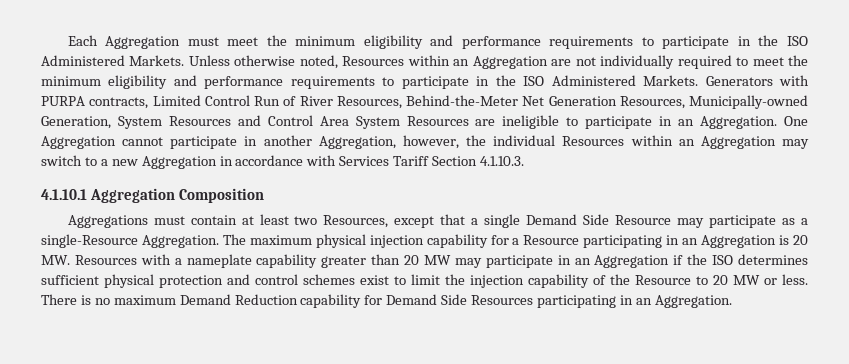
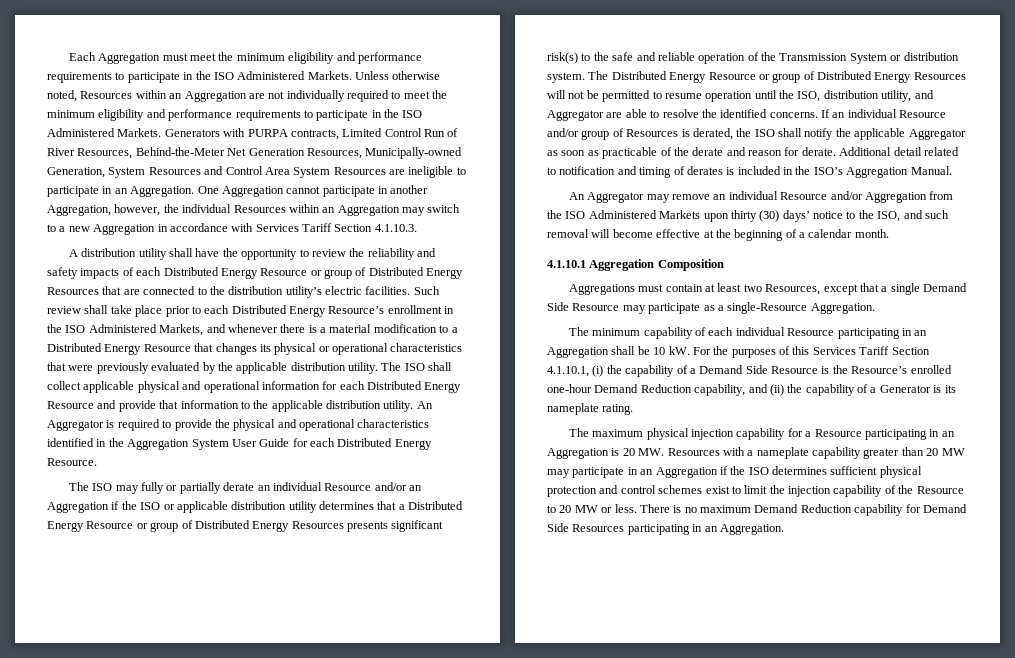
(525, 161) none -> [68,248,437,260] [47,267,464,279] [47,286,440,298] [47,305,455,317] [47,324,458,336] [47,343,463,355] [47,362,453,374] [47,381,462,393] [47,400,433,412] [47,419,430,431] [47,438,432,450] [47,458,97,466] [68,482,423,494] [47,501,464,513] [47,520,444,532] [547,52,959,64] [547,71,966,83] [547,90,934,102] [547,109,947,121] [547,128,966,140] [547,147,959,159] [547,166,952,178] [568,191,954,203] [547,210,949,222] [547,229,889,241] // A distribution utility shall have the opportunity to review the reliability and safety impacts of each Distributed Energy Resource or group of Distributed Energy Resources that are connected to the distribution utility’s electric facilities. Such review shall take place prior to each Distributed Energy Resource’s enrollment in the ISO Administered Markets, and whenever there is a material modification to a Distributed Energy Resource that changes its physical or operational characteristics that were previously evaluated by the applicable distribution utility. The ISO shall collect applicable physical and operational information for each Distributed Energy Resource and provide that information to the applicable distribution utility. An Aggregator is required to provide the physical and operational characteristics identified in the Aggregation System User Guide for each Distributed Energy Resource. // The ISO may fully or partially derate an individual Resource and/or an Aggregation if the ISO or applicable distribution utility determines that a Distributed Energy Resource or group of Distributed Energy Resources presents significant risk(s) to the safe and reliable operation of the Transmission System or distribution system. The Distributed Energy Resource or group of Distributed Energy Resources will not be permitted to resume operation until the ISO, distribution utility, and Aggregator are able to resolve the identified concerns. If an individual Resource and/or group of Resources is derated, the ISO shall notify the applicable Aggregator as soon as practicable of the derate and reason for derate. Additional detail related to notification and timing of derates is included in the ISO’s Aggregation Manual. // An Aggregator may remove an individual Resource and/or Aggregation from the ISO Administered Markets upon thirty (30) days’ notice to the ISO, and such removal will become effective at the beginning of a calendar month.
(219, 241) none -> [568,327,928,339] [547,346,930,358] [547,365,952,377] [547,384,956,396] [547,403,634,415] // The minimum capability of each individual Resource participating in an Aggregation shall be 10 kW. For the purposes of this Services Tariff Section 4.1.10.1, (i) the capability of a Demand Side Resource is the Resource’s enrolled one-hour Demand Reduction capability, and (ii) the capability of a Generator is its nameplate rating. //

